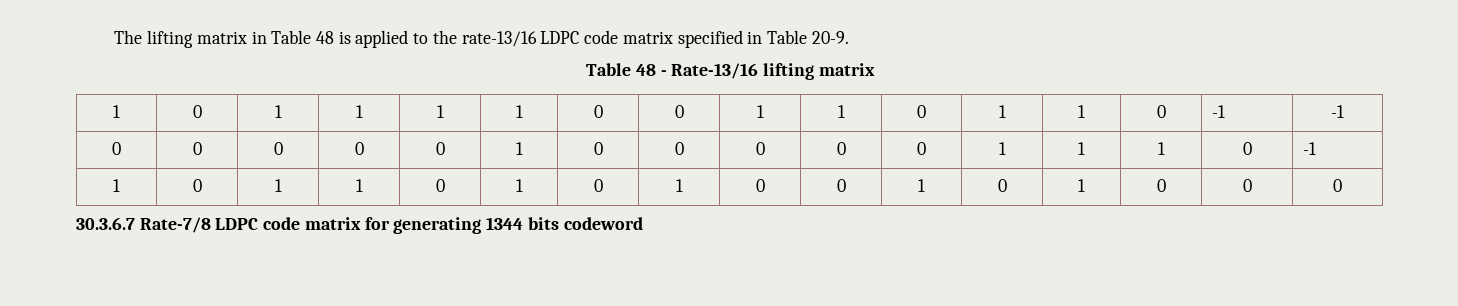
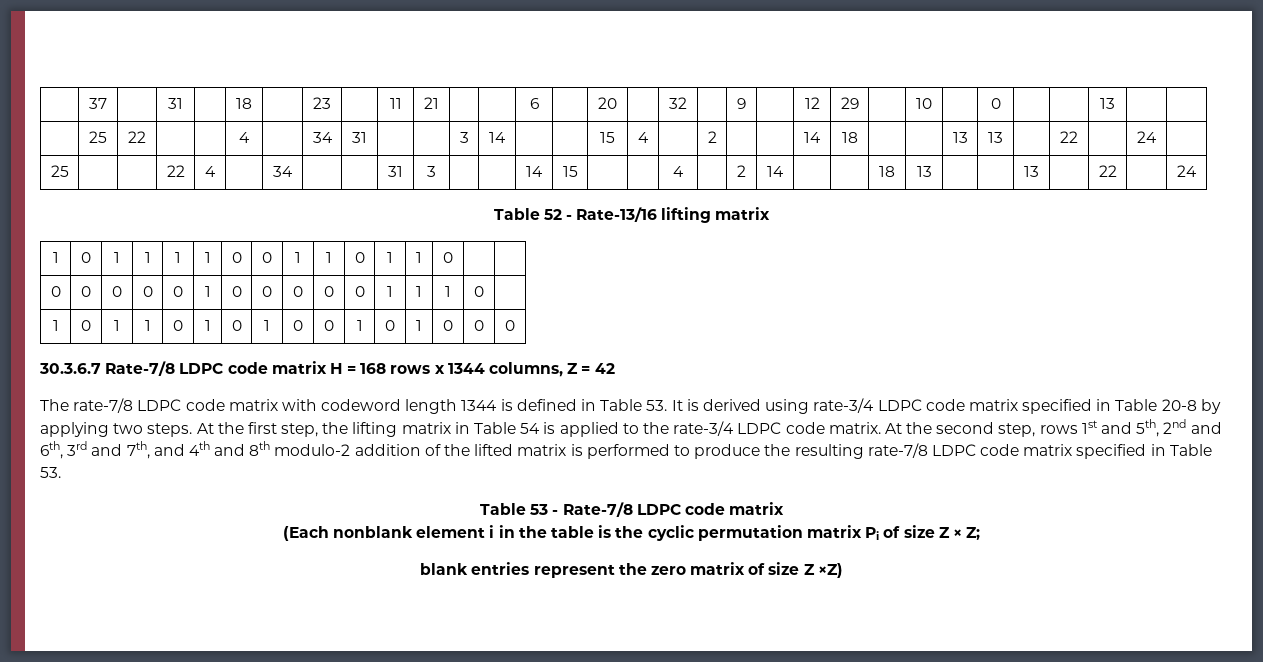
[114,30,849,48] [586,63,656,76] The lifting matrix in Table 48 is applied to the rate-13/16 LDPC code matrix specified in Table 20-9. // Table 48 -> [89,98,107,109] [168,98,183,109] [236,98,252,109] [313,97,331,109] [389,98,402,109] [424,97,439,109] [529,98,539,109] [598,97,617,109] [669,97,687,109] [737,98,746,109] [804,97,820,109] [840,97,859,109] [916,98,932,109] [990,98,1001,109] [1100,98,1115,109] [89,131,107,143] [128,131,146,143] [239,132,250,143] [312,132,333,143] [352,132,367,143] [459,132,469,143] [489,132,506,143] [600,132,615,143] [638,132,649,143] [707,131,717,143] [804,132,821,143] [841,132,858,143] [952,132,968,143] [988,132,1003,143] [1060,131,1078,143] [1137,131,1157,143] [50,165,69,177] [166,165,185,177] [205,166,216,177] [273,166,293,177] [388,166,403,177] [427,166,436,177] [526,166,543,177] [562,166,578,177] [673,166,684,177] [737,165,746,177] [767,166,784,177] [879,166,895,177] [916,166,932,177] [1024,166,1039,177] [1098,165,1117,177] [1177,165,1197,177] [493,208,562,220] | 37 | | 31 | | 18 | | 23 | | 11 | 21 | | | 6 | | 20 | | 32 | | 9 | | 12 | 29 | | 10 | | 0 | | | 13 | | // | 25 | 22 | | | 4 | | 34 | 31 | | | 3 | 14 | | | 15 | 4 | | 2 | | | 14 | 18 | | | 13 | 13 | | 22 | | 24 | // 25 | | | 22 | 4 | | 34 | | | 31 | 3 | | | 14 | 15 | | | 4 | | 2 | 14 | | | 18 | 13 | | | 13 | | 22 | | 24 // Table 52
[1212,105,1226,118] [1331,105,1344,118] -1 | -1 -> (453, 257) |
[1303,142,1317,155] -1 -> (484, 291) none
[364,217,643,234] for generating 1344 bits codeword -> [329,362,615,377] [40,398,1221,414] [40,419,1222,437] [40,441,1212,459] [40,467,61,478] [479,502,785,517] [282,525,981,541] [420,562,843,578] H = 168 rows x 1344 columns, Z = 42 // The rate-7/8 LDPC code matrix with codeword length 1344 is defined in Table 53. It is derived using rate-3/4 LDPC code matrix specified in Table 20-8 by applying two steps. At the first step, the lifting matrix in Table 54 is applied to the rate-3/4 LDPC code matrix. At the second step, rows 1st and 5th, 2nd and 6th, 3rd and 7th, and 4th and 8th modulo-2 addition of the lifted matrix is performed to produce the resulting rate-7/8 LDPC code matrix specified in Table 53. // Table 53 - Rate-7/8 LDPC code matrix // (Each nonblank element i in the table is the cyclic permutation matrix Pi of size Z × Z; // blank entries represent the zero matrix of size Z ×Z)

